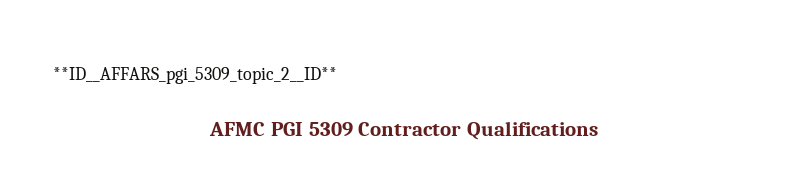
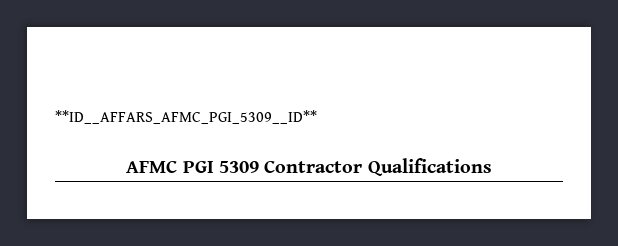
[53,67,337,84] **ID__AFFARS_pgi_5309_topic_2__ID** -> [55,110,317,124] **ID__AFFARS_AFMC_PGI_5309__ID**

